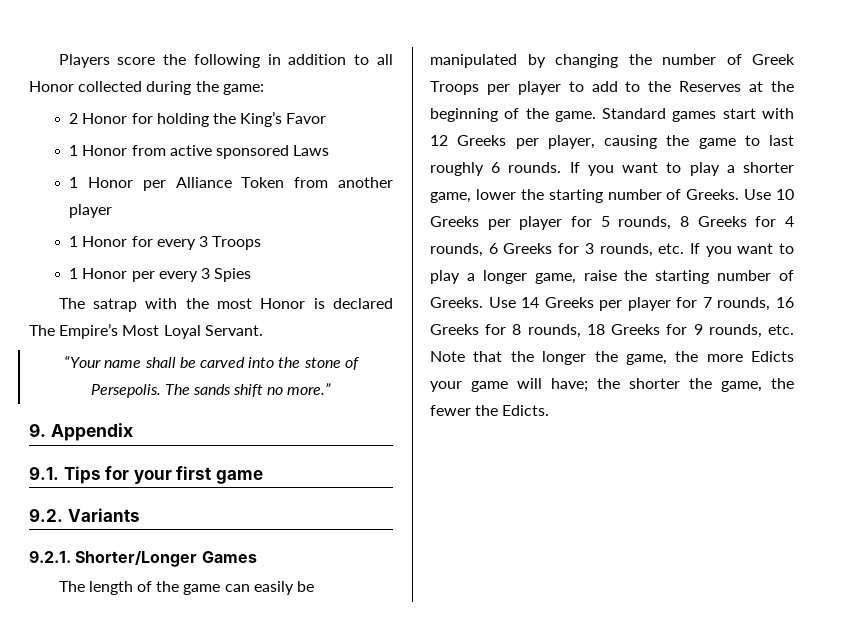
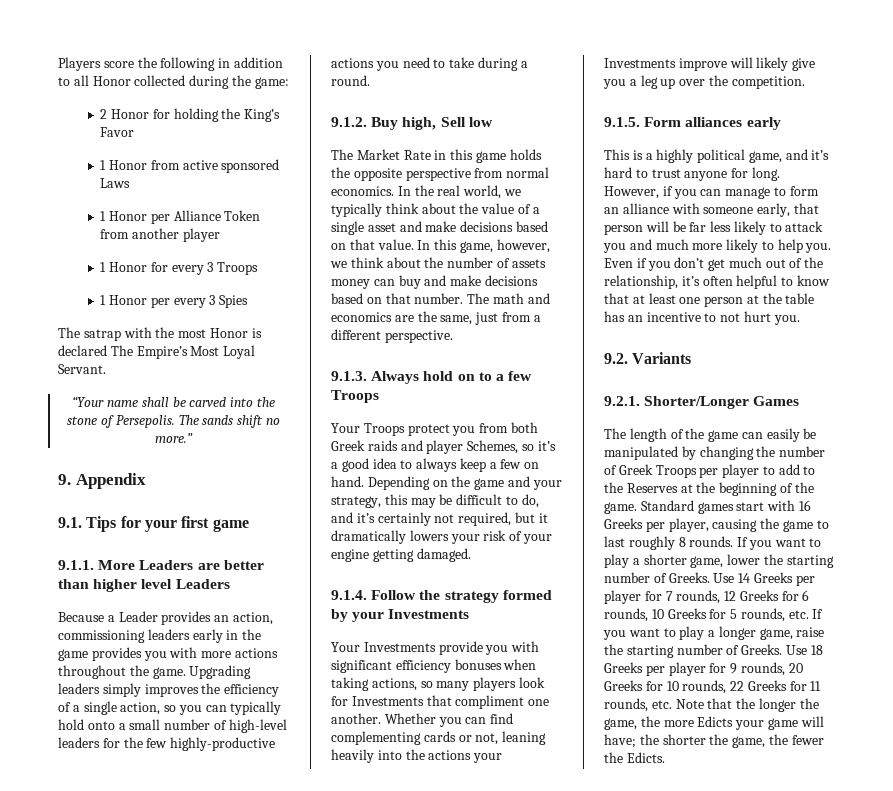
(263, 477) none -> [58,560,264,570] [58,579,230,592] [58,611,273,625] [58,629,262,643] [58,647,278,661] [58,665,252,679] [58,683,280,697] [58,701,282,715] [58,719,287,733] [58,737,276,751] [331,57,528,71] [331,75,370,86] [331,117,493,130] [331,149,542,163] [331,167,550,181] [331,185,521,199] [331,203,540,217] [331,221,548,235] [331,239,550,253] [330,257,546,268] [331,275,538,289] [331,293,550,304] [331,311,541,325] [331,329,453,343] [331,371,533,384] [331,390,379,403] [331,422,538,436] [331,440,556,454] [331,458,540,472] [331,476,562,490] [331,494,539,508] [331,512,548,526] [331,530,552,544] [331,548,471,562] [331,590,552,603] [331,609,470,622] [331,641,540,655] [331,659,537,673] [331,677,545,691] [331,695,550,709] [331,713,514,727] [331,731,547,745] [331,749,503,763] [604,57,816,71] [603,75,805,89] [604,117,781,130] [604,149,830,163] [604,167,780,181] [604,186,819,199] [604,203,819,217] [604,221,824,235] [603,239,832,253] [604,257,824,271] [604,275,830,289] [604,293,815,307] [604,311,800,325] // 9.1.1. More Leaders are better than higher level Leaders // Because a Leader provides an action, commissioning leaders early in the game provides you with more actions throughout the game. Upgrading leaders simply improves the efficiency of a single action, so you can typically hold onto a small number of high-level leaders for the few highly-productive actions you need to take during a round. // 9.1.2. Buy high, Sell low // The Market Rate in this game holds the opposite perspective from normal economics. In the real world, we typically think about the value of a single asset and make decisions based on that value. In this game, however, we think about the number of assets money can buy and make decisions based on that number. The math and economics are the same, just from a different perspective. // 9.1.3. Always hold on to a few Troops // Your Troops protect you from both Greek raids and player Schemes, so it’s a good idea to always keep a few on hand. Depending on the game and your strategy, this may be difficult to do, and it’s certainly not required, but it dramatically lowers your risk of your engine getting damaged. // 9.1.4. Follow the strategy formed by your Investments // Your Investments provide you with significant efficiency bonuses when taking actions, so many players look for Investments that compliment one another. Whether you can find complementing cards or not, leaning heavily into the actions your Investments improve will likely give you a leg up over the competition. // 9.1.5. Form alliances early // This is a highly political game, and it’s hard to trust anyone for long. However, if you can manage to form an alliance with someone early, that person will be far less likely to attack you and much more likely to help you. Even if you don’t get much out of the relationship, it’s often helpful to know that at least one person at the table has an incentive to not hurt you.
[430,135,448,146] 12 -> [798,500,811,511] 16
[491,162,501,173] 6 -> [678,537,686,547] 8
[776,189,794,200] [430,216,794,230] [430,243,594,257] 10 Greeks per player for 5 rounds, 8 Greeks for 4 rounds, 6 Greeks for 3 -> [738,572,815,586] [604,590,810,604] [604,608,738,622] 14 Greeks per player for 7 rounds, 12 Greeks for 6 rounds, 10 Greeks for 5
[521,297,794,311] [430,324,703,338] 14 Greeks per player for 7 rounds, 16 Greeks for 8 rounds, 18 Greeks for 9 -> [810,645,823,655] [604,662,803,676] [604,680,822,694] 18 Greeks per player for 9 rounds, 20 Greeks for 10 rounds, 22 Greeks for 11

